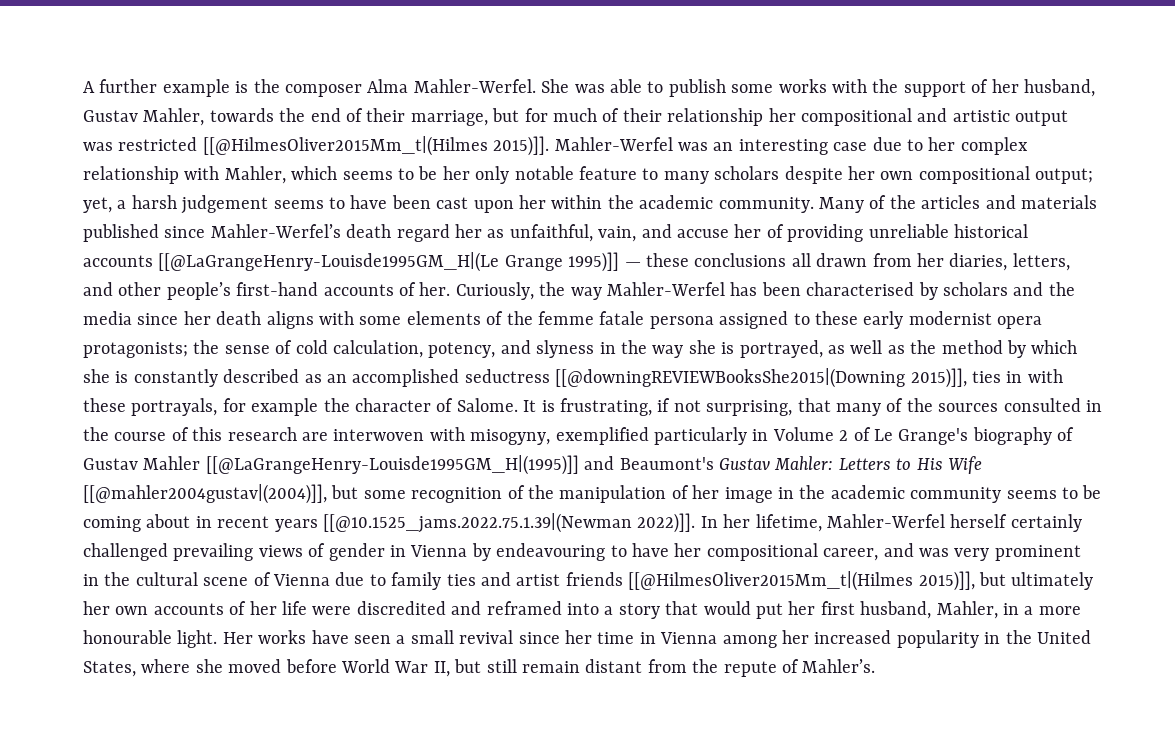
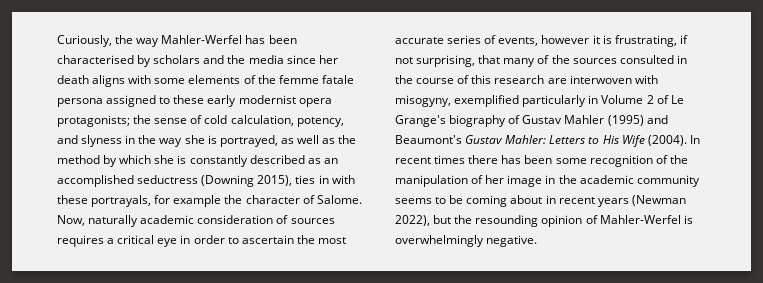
[83,79,1095,97] [83,108,1069,126] [83,136,1028,156] [83,166,1094,184] [83,195,1097,214] [83,224,1028,242] [83,252,1070,272] [83,282,451,300] A further example is the composer Alma Mahler-Werfel. She was able to publish some works with the support of her husband, Gustav Mahler, towards the end of their marriage, but for much of their relationship her compositional and artistic output was restricted [[@HilmesOliver2015Mm_t|(Hilmes 2015)]]. Mahler-Werfel was an interesting case due to her complex relationship with Mahler, which seems to be her only notable feature to many scholars despite her own compositional output; yet, a harsh judgement seems to have been cast upon her within the academic community. Many of the articles and materials published since Mahler-Werfel’s death regard her as unfaithful, vain, and accuse her of providing unreliable historical accounts [[@LaGrangeHenry-Louisde1995GM_H|(Le Grange 1995)]] — these conclusions all drawn from her diaries, letters, and other people’s first-hand accounts of her. -> (57, 41) none
[555,368,967,388] [[@downingREVIEWBooksShe2015|(Downing 2015)]], -> [201,175,293,187] (Downing 2015),
[523,400,537,412] It -> [57,215,335,227] [57,235,346,247] [395,35,600,46] Now, naturally academic consideration of sources requires a critical eye in order to ascertain the most accurate series of events, however it
[205,455,579,475] [[@LaGrangeHenry-Louisde1995GM_H|(1995)]] -> [607,115,644,126] (1995)
[83,484,359,504] [[@mahler2004gustav|(2004)]], but -> [647,135,700,146] [395,155,553,164] (2004). In recent times there has been
[323,513,1082,533] [83,543,1081,561] [83,571,1094,591] [83,601,1081,619] [83,630,1091,648] [83,659,876,677] [[@10.1525_jams.2022.75.1.39|(Newman 2022)]]. In her lifetime, Mahler-Werfel herself certainly challenged prevailing views of gender in Vienna by endeavouring to have her compositional career, and was very prominent in the cultural scene of Vienna due to family ties and artist friends [[@HilmesOliver2015Mm_t|(Hilmes 2015)]], but ultimately her own accounts of her life were discredited and reframed into a story that would put her first husband, Mahler, in a more honourable light. Her works have seen a small revival since her time in Vienna among her increased popularity in the United States, where she moved before World War II, but still remain distant from the repute of Mahler’s. -> [631,195,686,206] [395,215,693,227] [395,235,538,247] (Newman 2022), but the resounding opinion of Mahler-Werfel is overwhelmingly negative.

